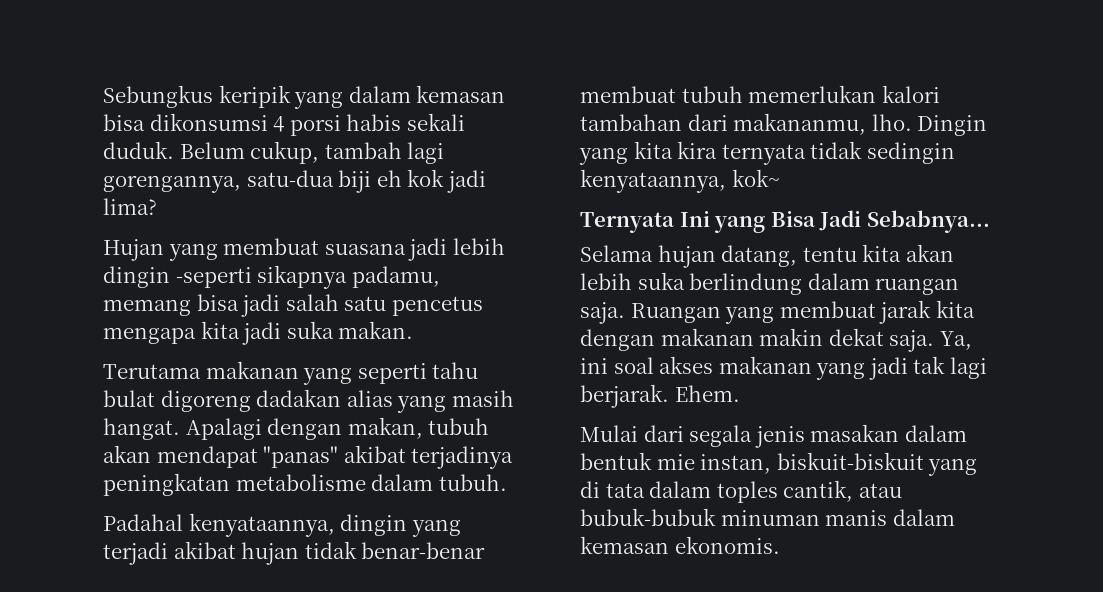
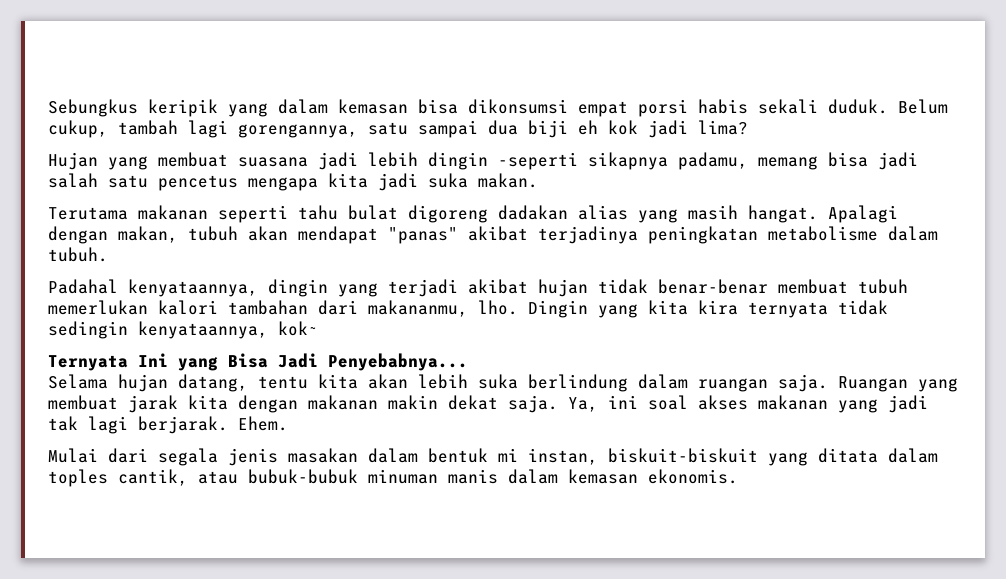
[273,116,285,132] 4 -> [578,101,628,117] empat
[246,170,334,187] satu-dua -> [368,120,518,138] satu sampai dua
[303,367,353,385] yang -> (208, 212) none
[866,210,990,233] Sebabnya... -> [328,353,468,371] Penyebabnya...
[656,454,695,470] mie -> [498,448,518,462] mi
[580,481,645,498] di tata -> [818,448,878,463] ditata

